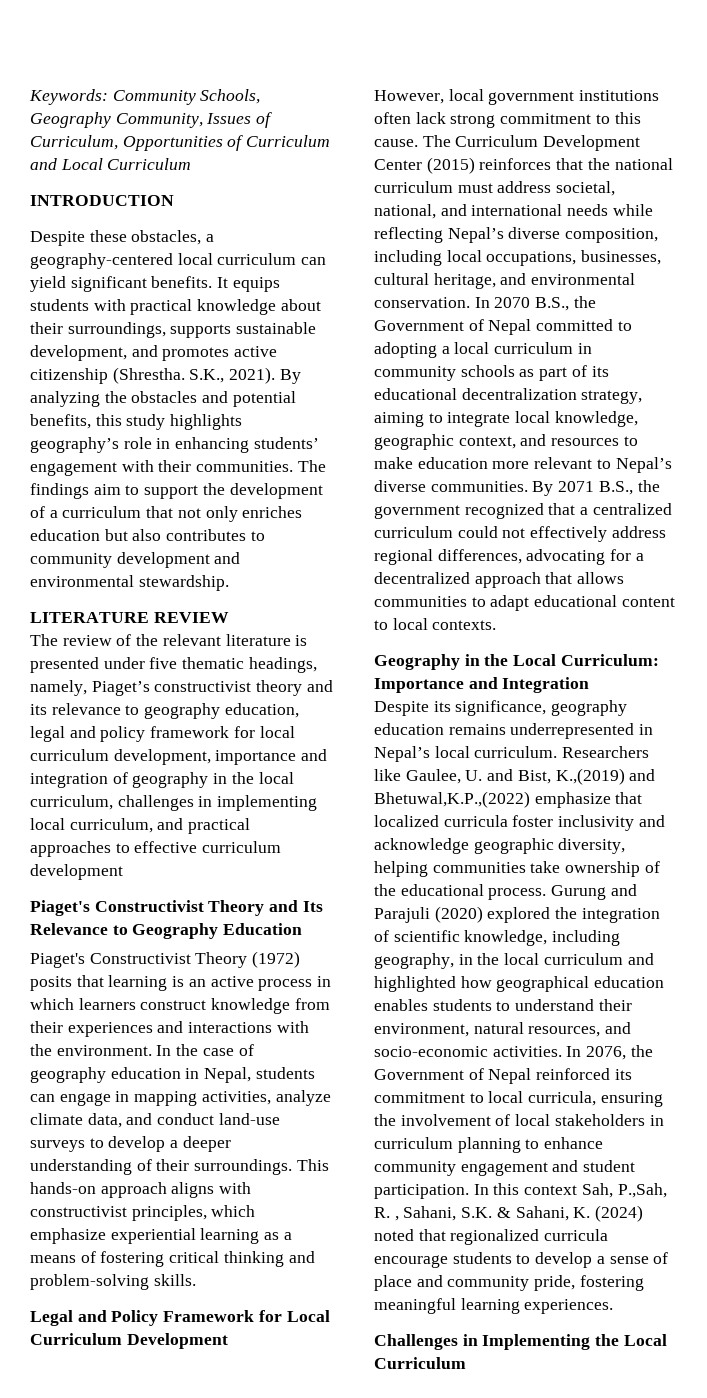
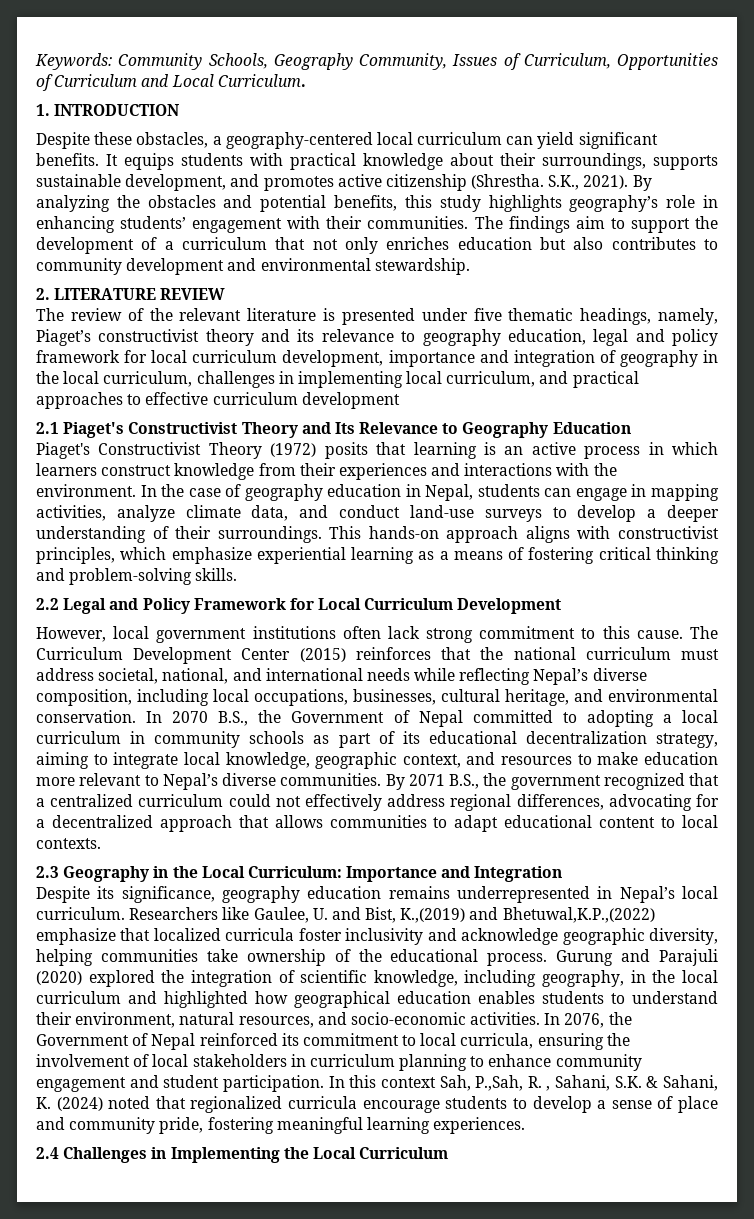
[107,158,192,170] Curriculum // -> [217,74,306,87] [36,104,50,116] Curriculum. // 1.
(229, 583) none -> [36,288,50,300] 2.
(123, 872) none -> [36,422,59,434] 2.1
(196, 1280) none -> [36,598,59,610] 2.2
(497, 625) none -> [36,866,59,878] 2.3
(614, 1306) none -> [36,1147,59,1159] 2.4

